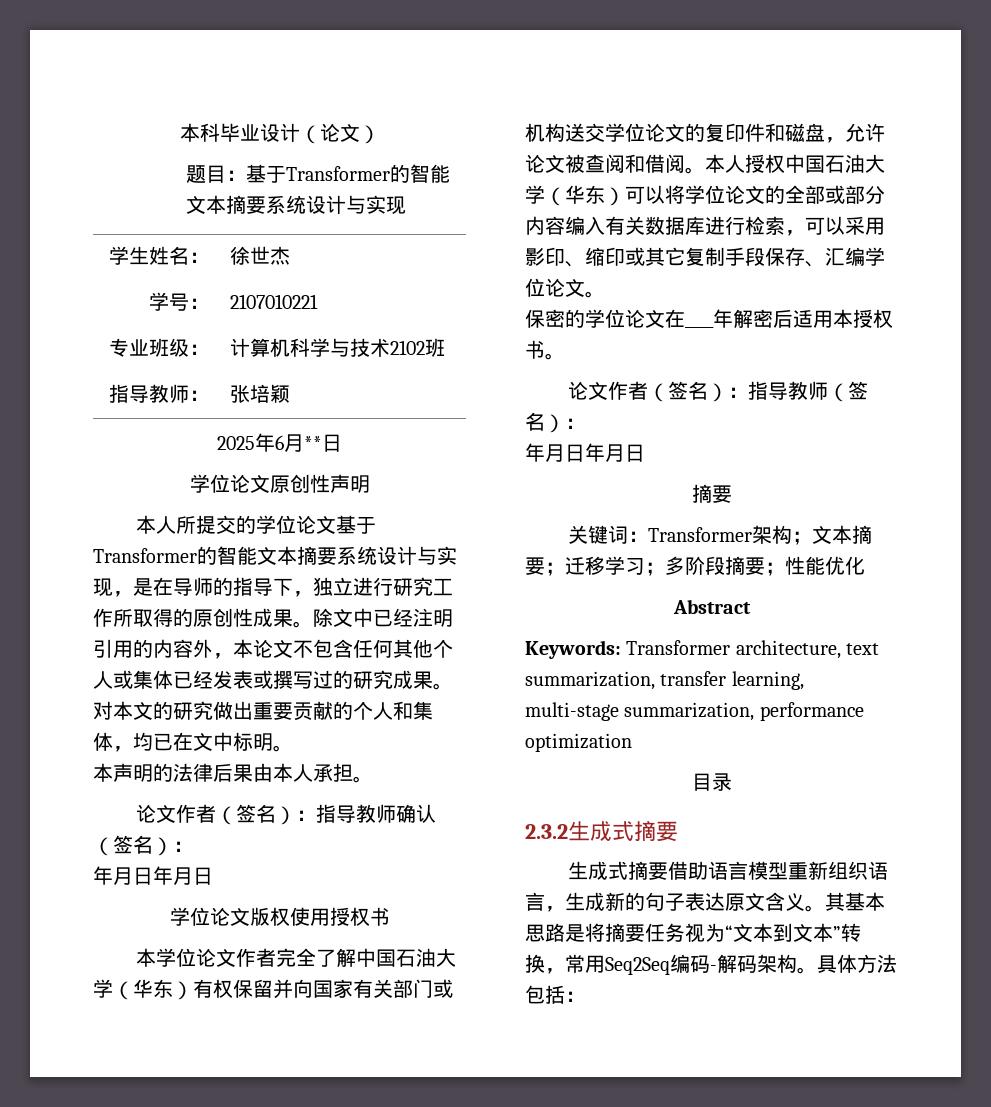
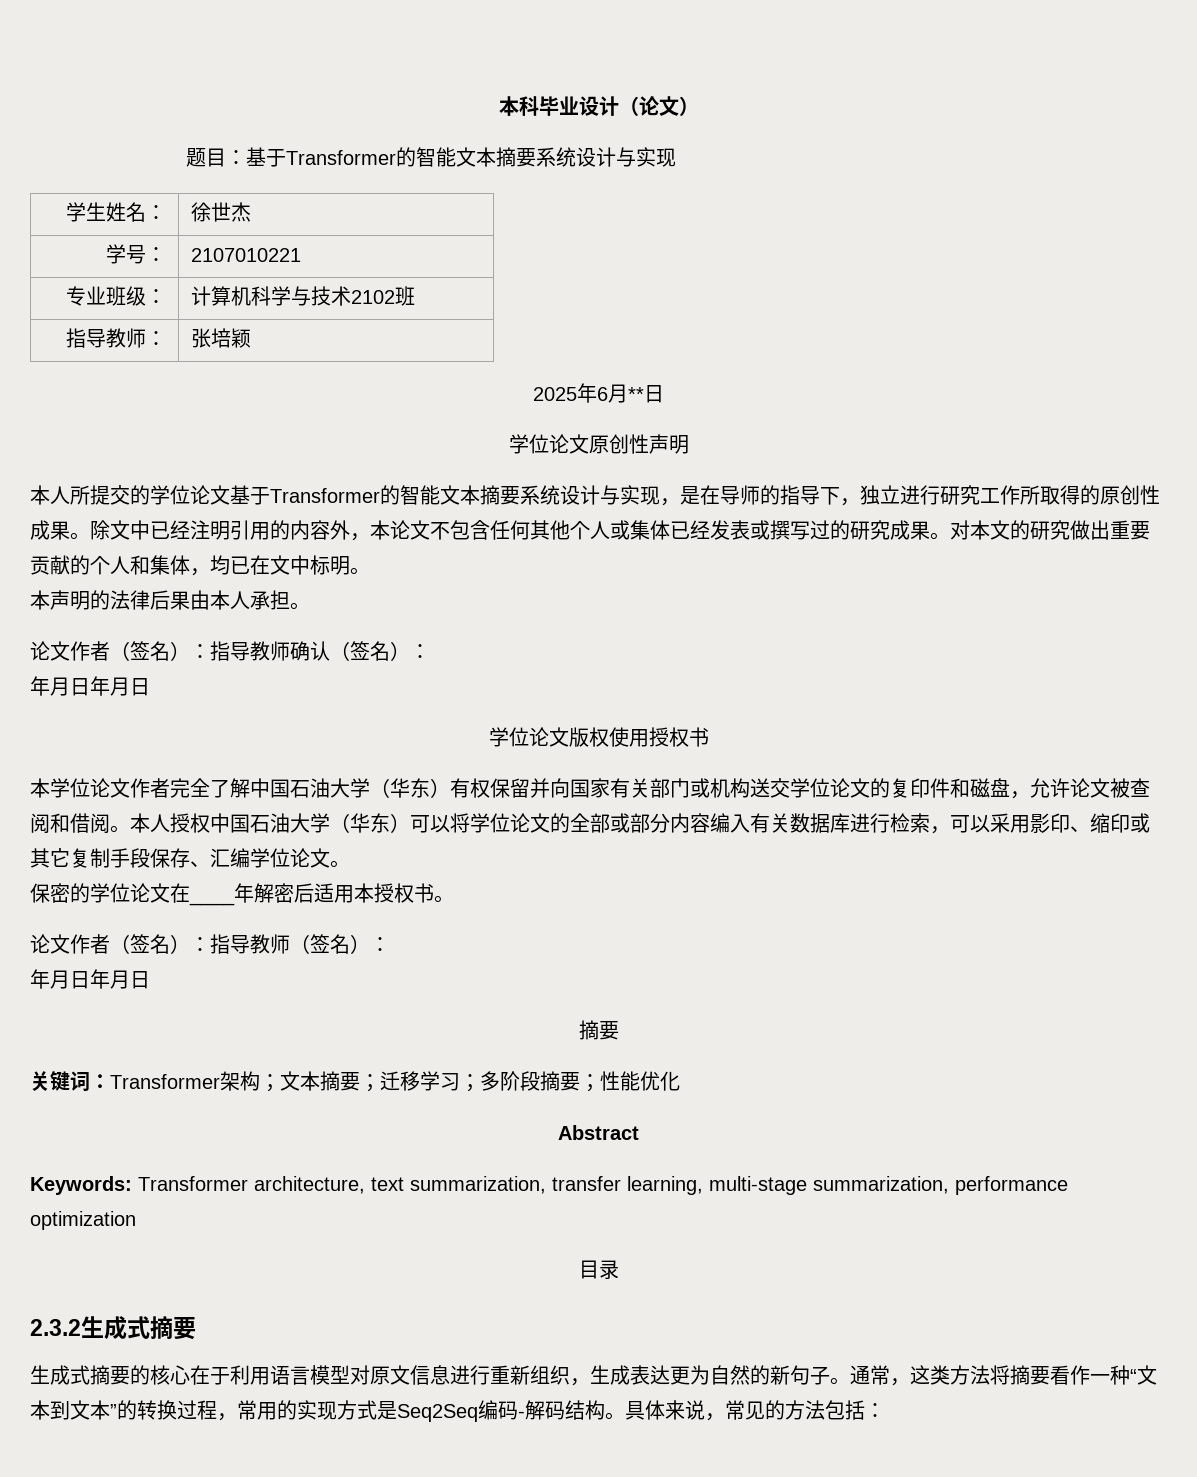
[667,861,888,880] [525,892,885,912] [525,923,725,943] 借助语言模型重新组织语言，生成新的句子表达原文含义。其基本思路是将摘要任务视为 -> [130,1365,1130,1386] 的核心在于利用语言模型对原文信息进行重新组织，生成表达更为自然的新句子。通常，这类方法将摘要看作一种
[841,923,861,942] [525,954,605,974] 转换，常用 -> [117,1400,397,1421] 的转换过程，常用的实现方式是
[757,954,777,973] 架 -> [565,1400,585,1420] 结
(857, 963) none -> [665,1400,785,1421] 来说，常见的

